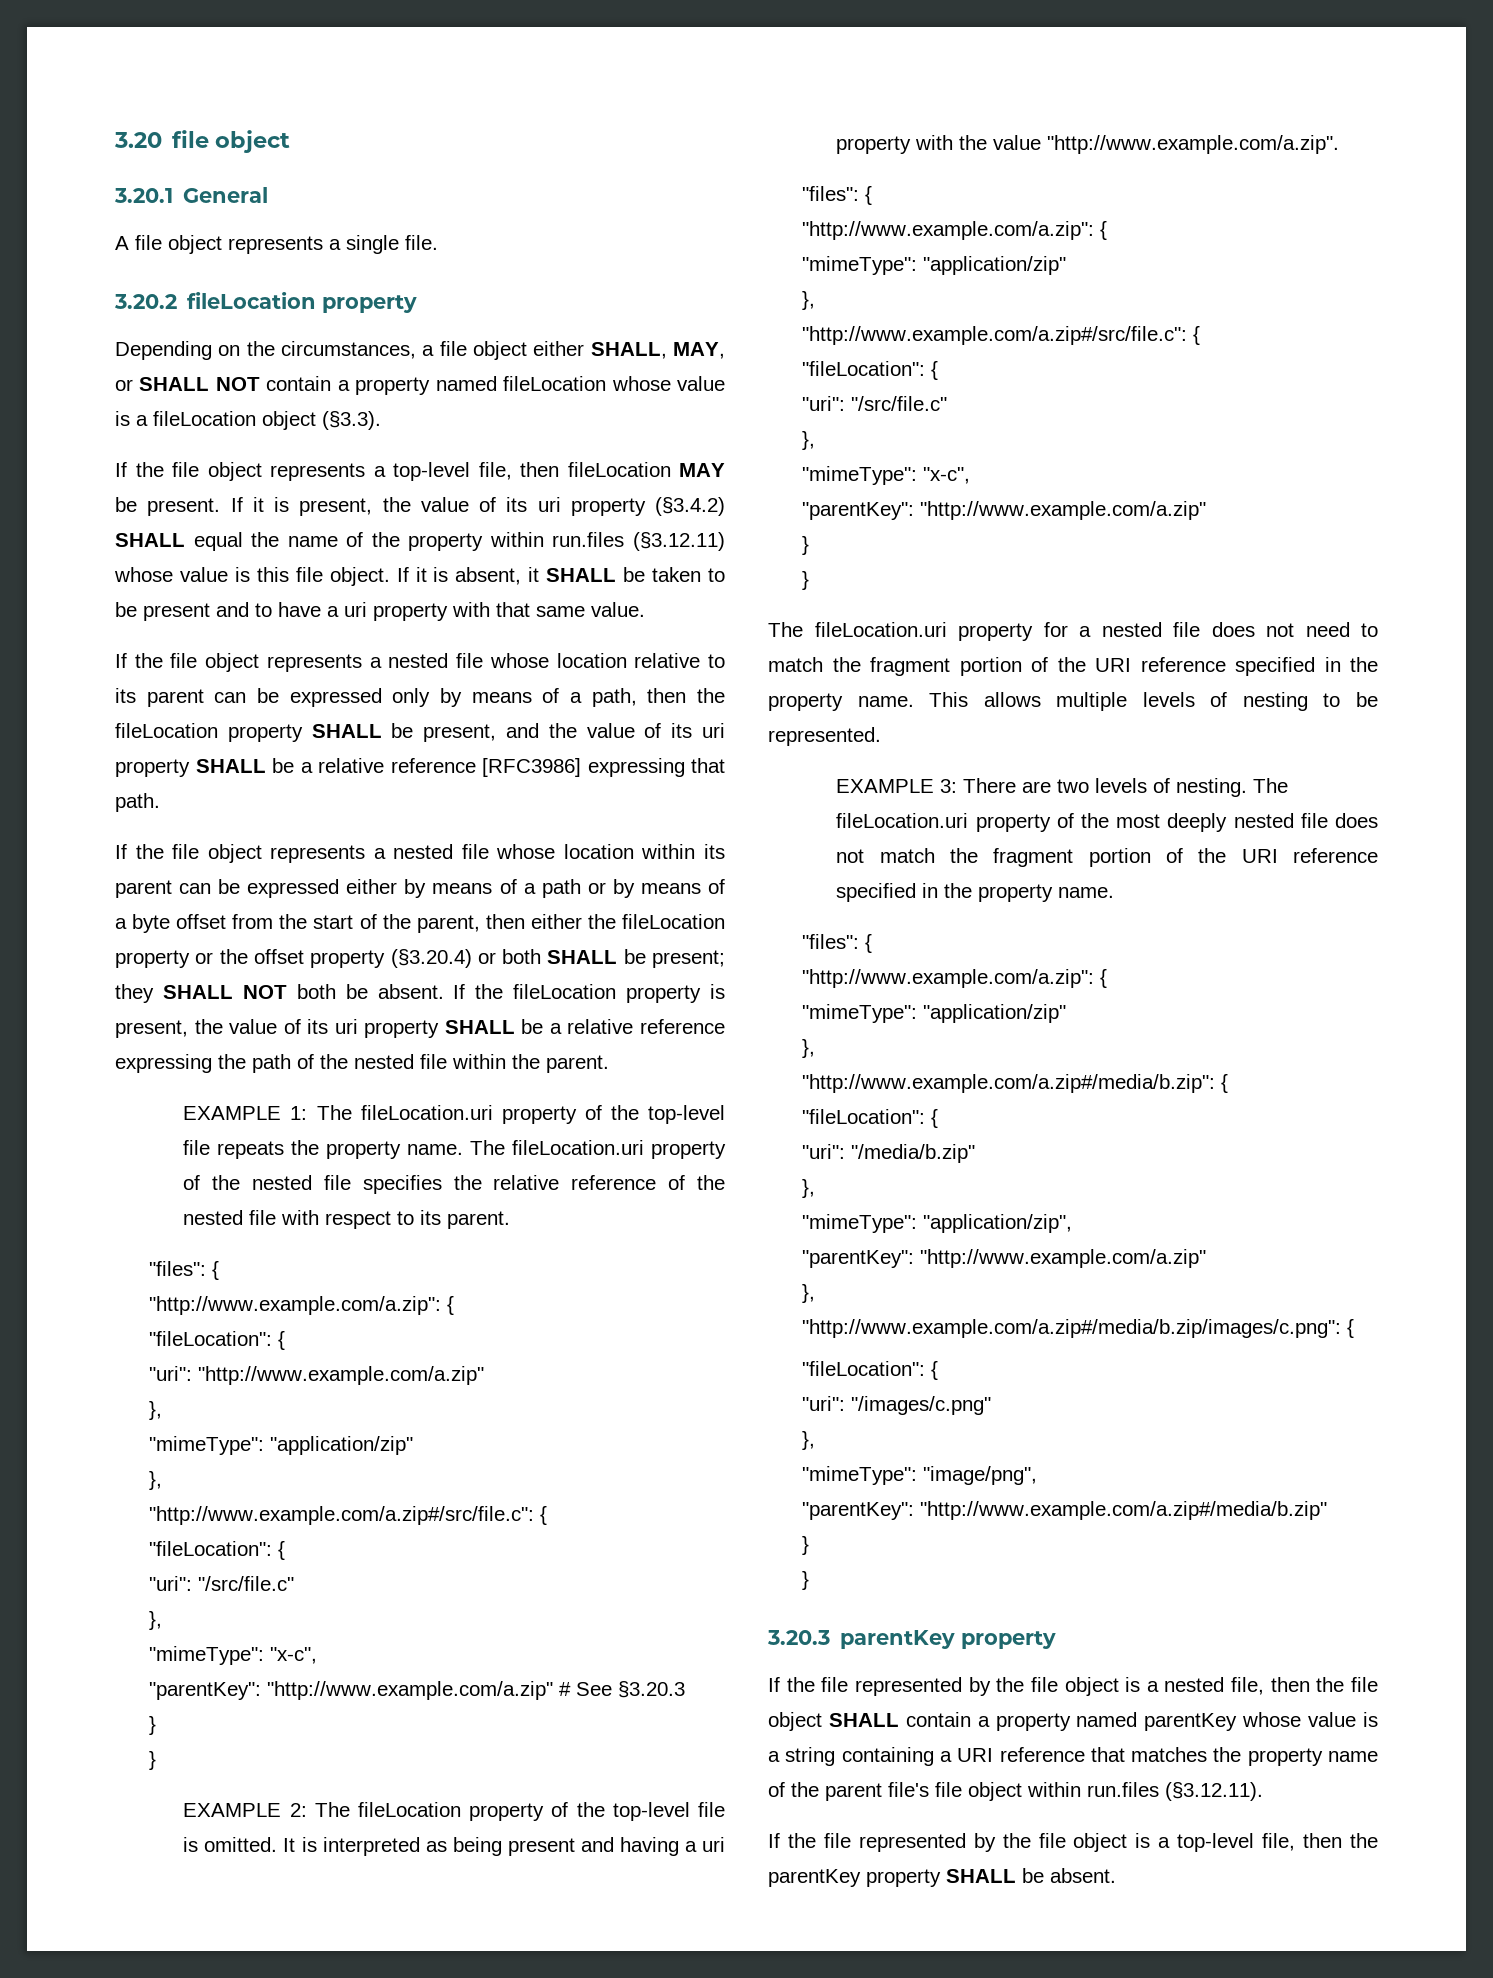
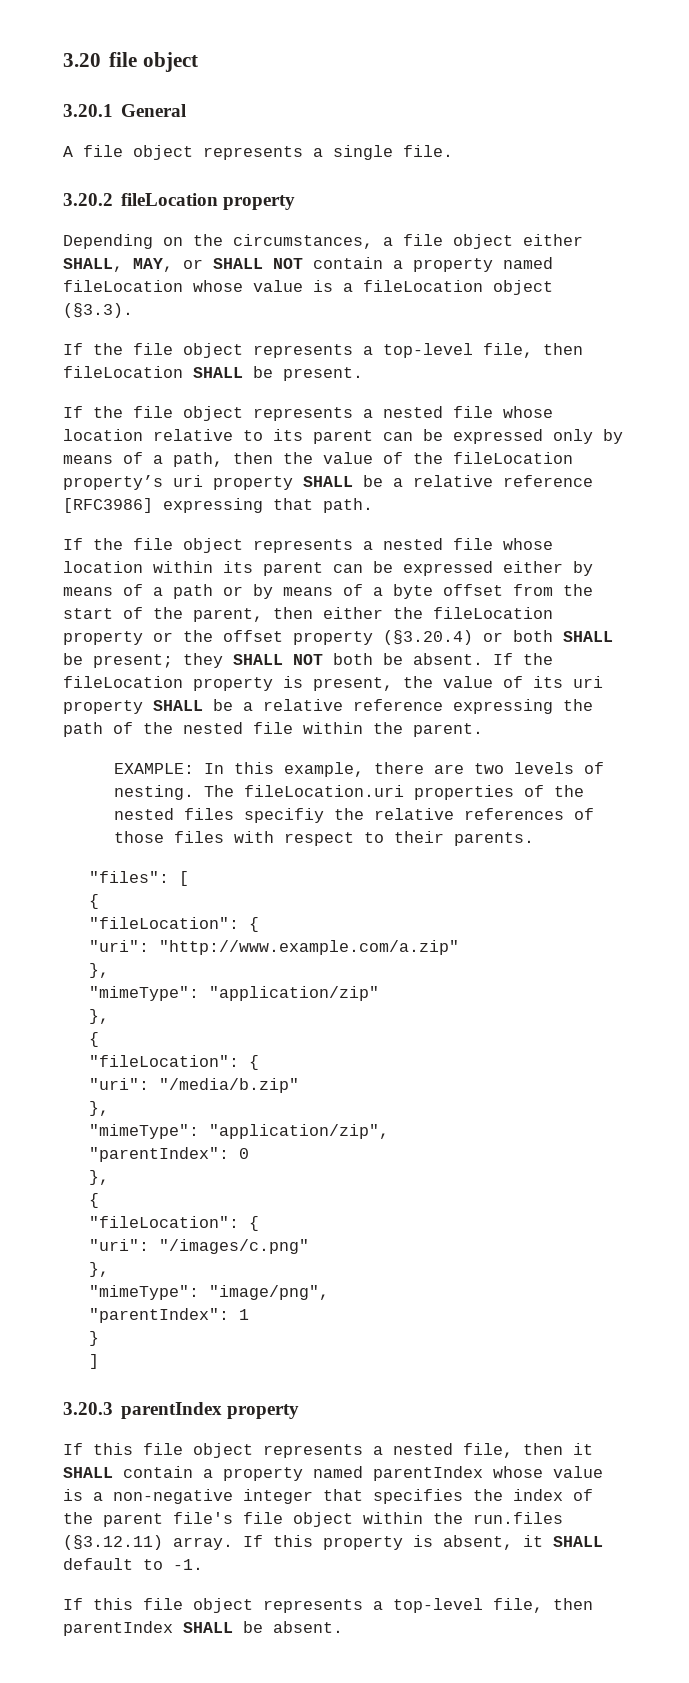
[679,463,725,477] MAY -> [193,367,243,378] SHALL
[230,497,725,516] [115,532,725,551] [114,567,726,586] [115,602,645,621] If it is present, the value of its uri property (§3.4.2) SHALL equal the name of the property within run.files (§3.12.11) whose value is this file object. If it is absent, it SHALL be taken to be present and to have a uri property with that same value. -> (363, 374) none
[115,723,693,742] fileLocation property SHALL be present, and the value of its -> [323,452,573,464] [63,475,163,490] value of the fileLocation property’s
[183,1105,725,1124] [183,1140,727,1159] [183,1175,726,1194] [183,1210,277,1225] EXAMPLE 1: The fileLocation.uri property of the top-level file repeats the property name. The fileLocation.uri property of the nested file specifies the relative reference of the nested file -> [114,762,605,777] [114,785,585,800] [114,808,595,823] [114,831,225,843] EXAMPLE: In this example, there are two levels of nesting. The fileLocation.uri properties of the nested files specifiy the relative references of those files
[420,1210,511,1229] [149,1261,220,1280] [149,1296,442,1315] its parent. // "files": { // "http://www.example.com/a.zip": -> [394,831,535,846] [88,871,189,886] their parents. // "files": [ //
[149,1506,548,1525] [149,1541,286,1560] [149,1576,295,1591] [149,1611,163,1630] [149,1646,318,1665] [149,1681,686,1700] [149,1716,157,1735] [149,1751,157,1770] [183,1802,725,1821] [183,1837,725,1856] [836,135,1340,154] [802,186,873,205] [802,221,1108,240] [802,256,1067,275] [802,291,816,310] [802,326,1201,345] [802,361,939,380] [802,396,948,411] [802,431,816,450] [802,466,971,485] [802,501,1207,520] [802,536,810,555] [802,571,810,590] [768,622,1378,641] [768,657,1378,676] [768,692,1378,711] [768,727,881,746] [836,778,1289,797] [836,813,1378,832] [836,848,1378,867] [836,883,1115,902] [802,934,873,953] [802,969,1108,988] [802,1004,1067,1023] [802,1039,816,1058] [802,1074,1216,1093] "http://www.example.com/a.zip#/src/file.c": { // "fileLocation": { // "uri": "/src/file.c" // }, // "mimeType": "x-c", // "parentKey": "http://www.example.com/a.zip" # See §3.20.3 // } // } // EXAMPLE 2: The fileLocation property of the top-level file is omitted. It is interpreted as being present and having a uri property with the value "http://www.example.com/a.zip". // "files": { // "http://www.example.com/a.zip": { // "mimeType": "application/zip" // }, // "http://www.example.com/a.zip#/src/file.c": { // "fileLocation": { // "uri": "/src/file.c" // }, // "mimeType": "x-c", // "parentKey": "http://www.example.com/a.zip" // } // } // The fileLocation.uri property for a nested file does not need to match the fragment portion of the URI reference specified in the property name. This allows multiple levels of nesting to be represented. // EXAMPLE 3: There are two levels of nesting. The fileLocation.uri property of the most deeply nested file does not match the fragment portion of the URI reference specified in the property name. // "files": { // "http://www.example.com/a.zip": { // "mimeType": "application/zip" // }, // "http://www.example.com/a.zip#/media/b.zip": -> (109, 1016) none
[802,1249,1207,1268] [802,1284,816,1303] [802,1319,1342,1338] "parentKey": "http://www.example.com/a.zip" // }, // "http://www.example.com/a.zip#/media/b.zip/images/c.png": -> [88,1147,249,1162] [88,1170,109,1185] "parentIndex": 0 // }, //
[802,1501,1328,1520] [802,1536,810,1555] [802,1571,810,1590] "parentKey": "http://www.example.com/a.zip#/media/b.zip" // } // } -> [88,1308,249,1323] [88,1331,99,1346] [88,1354,99,1369] "parentIndex": 1 // } // ]
[840,1630,956,1649] parentKey -> [121,1402,223,1419] parentIndex
[786,1677,1141,1696] the file represented by the file object is -> [93,1443,363,1458] this file object represents
[1316,1677,1378,1692] [768,1712,822,1731] the file object -> [573,1443,593,1455] it
[1144,1712,1378,1731] [768,1747,1378,1766] parentKey whose value is a string containing a URI reference that matches the property name -> [373,1466,603,1481] [63,1489,563,1504] parentIndex whose value is a non-negative integer that specifies the index
[1087,1782,1263,1801] [768,1833,1378,1852] [768,1869,941,1887] run.files (§3.12.11). // If the file represented by the file object is a top-level file, then the parentKey property -> [433,1512,563,1524] [63,1535,603,1550] [63,1558,203,1570] [63,1598,593,1613] [63,1621,173,1636] the run.files (§3.12.11) array. If this property is absent, it SHALL default to -1. // If this file object represents a top-level file, then parentIndex

